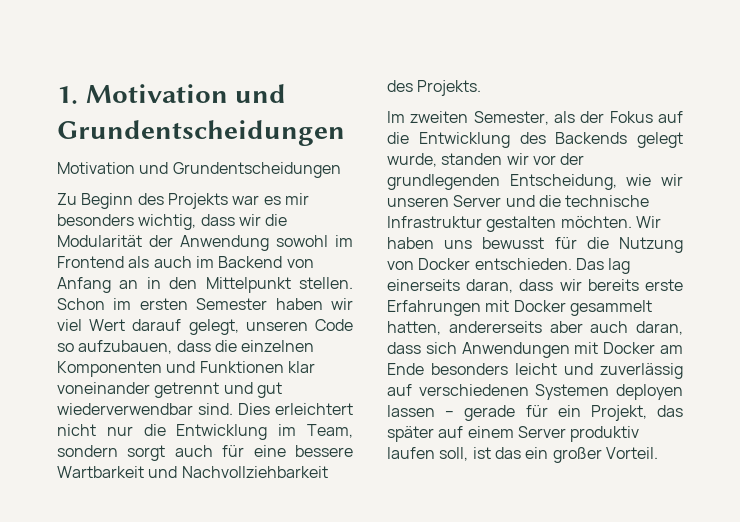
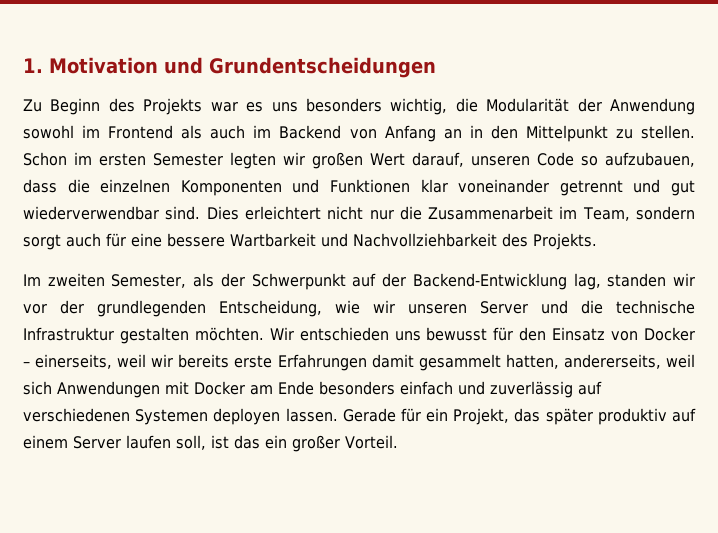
[57,162,341,178] // Motivation und Grundentscheidungen -> (436, 67) none
[284,193,309,205] mir -> [271,102,298,112] uns
[200,214,261,226] dass wir -> (448, 106) none
(291, 285) none -> [615,129,633,139] zu
[275,298,353,310] [57,319,239,335] haben wir viel Wert darauf gelegt, -> [230,152,464,169] legten wir großen Wert darauf,
[176,424,268,440] Entwicklung -> [428,206,554,220] Zusammenarbeit
[609,111,683,123] [387,132,683,148] [387,153,437,167] Fokus auf die Entwicklung des Backends gelegt wurde, -> [251,273,601,290] Schwerpunkt auf der Backend-Entwicklung lag,
[387,237,434,249] haben -> [299,327,389,341] entschieden
[586,237,683,253] [387,258,631,274] [387,279,683,293] [387,300,652,316] [387,321,683,335] [387,342,421,354] die Nutzung von Docker entschieden. Das lag einerseits daran, dass wir bereits erste Erfahrungen mit Docker gesammelt hatten, andererseits aber auch daran, dass -> [519,327,696,341] [23,354,695,371] den Einsatz von Docker – einerseits, weil wir bereits erste Erfahrungen damit gesammelt hatten, andererseits, weil
[515,363,557,375] leicht -> [400,381,453,395] einfach
[387,405,516,421] lassen – gerade -> [285,408,396,422] lassen. Gerade
(434, 434) none -> [597,408,667,425] produktiv
[570,426,640,442] produktiv -> (121, 442) none

